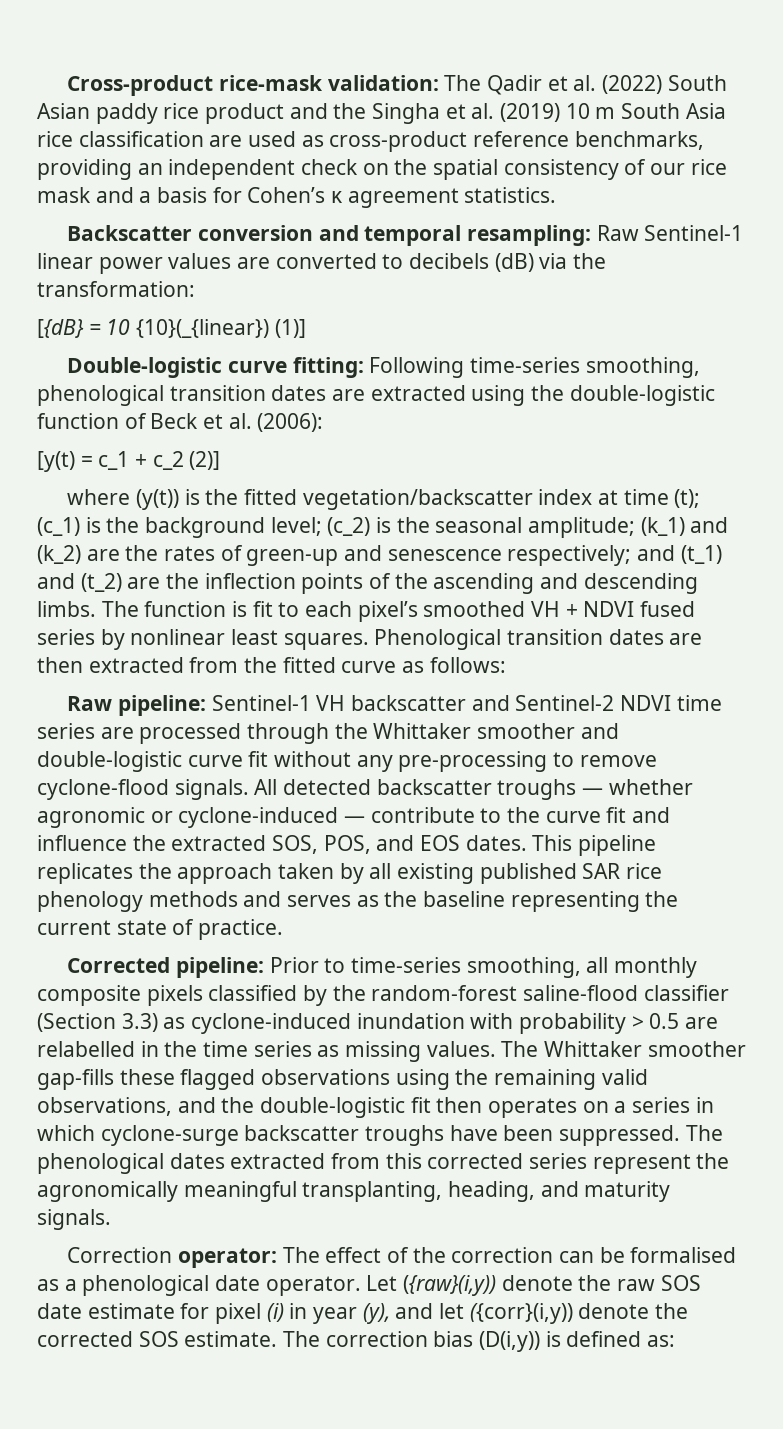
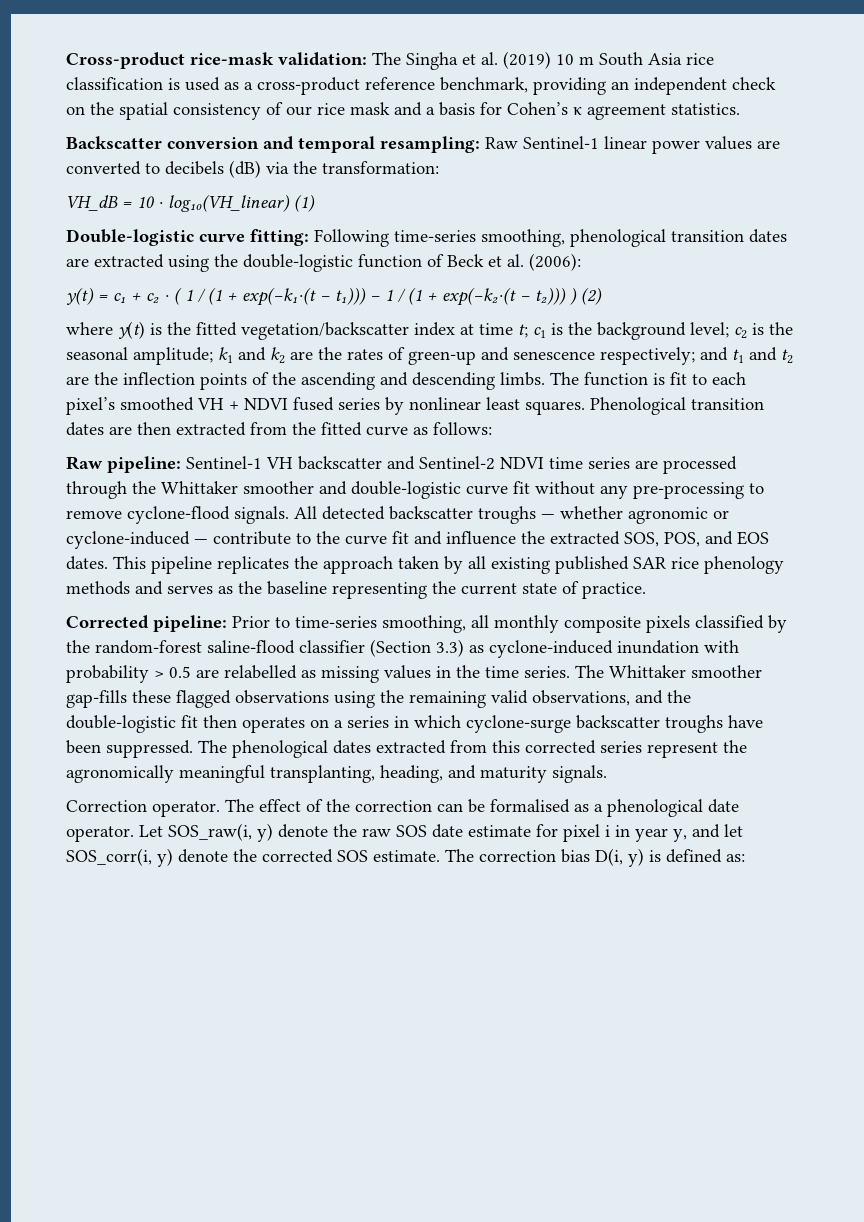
[487,75,727,95] [37,103,367,124] Qadir et al. (2022) South Asian paddy rice product and the -> (401, 58) none
[209,135,243,147] are -> [168,78,180,90] is
(324, 141) none -> [244,82,253,90] a
[574,131,704,150] benchmarks, -> [440,77,528,93] benchmark,
[37,319,84,338] [{dB} -> [66,195,118,211] VH_dB
[136,319,306,338] {10}(_{linear}) (1)] -> [158,194,315,212] · log₁₀(VH_linear) (1)
[37,451,221,472] [y(t) = c_1 + c_2 (2)] -> [66,287,602,306] y(t) = c₁ + c₂ · ( 1 / (1 + exp(−k₁·(t − t₁))) − 1 / (1 + exp(−k₂·(t − t₂))) ) (2)
[136,489,180,510] (y(t)) -> [118,321,145,339] y(t)
[674,489,701,508] [37,517,80,536] (t); (c_1) -> [518,324,546,338] t; c1
[327,517,371,536] (c_2) -> [734,327,747,339] c2
[640,517,729,536] [37,545,81,564] (k_1) and (k_2) -> [218,347,285,364] k1 and k2
[680,545,722,564] [37,573,122,592] (t_1) and (t_2) -> [732,347,793,364] t1 and t2
[140,1041,496,1062] in the time series as missing values. -> [301,665,570,683] as missing values in the time series.
[178,1248,278,1268] operator: -> [152,801,220,817] operator.
[403,1275,497,1296] ({raw}(i,y)) -> [168,823,273,842] SOS_raw(i, y)
[266,1303,284,1322] (i) -> [605,825,610,837] i
[362,1303,390,1324] (y), -> [673,829,687,842] y,
[469,1303,573,1324] ({corr}(i,y)) -> [66,848,173,867] SOS_corr(i, y)
[479,1331,541,1352] (D(i,y)) -> [595,848,644,867] D(i, y)

